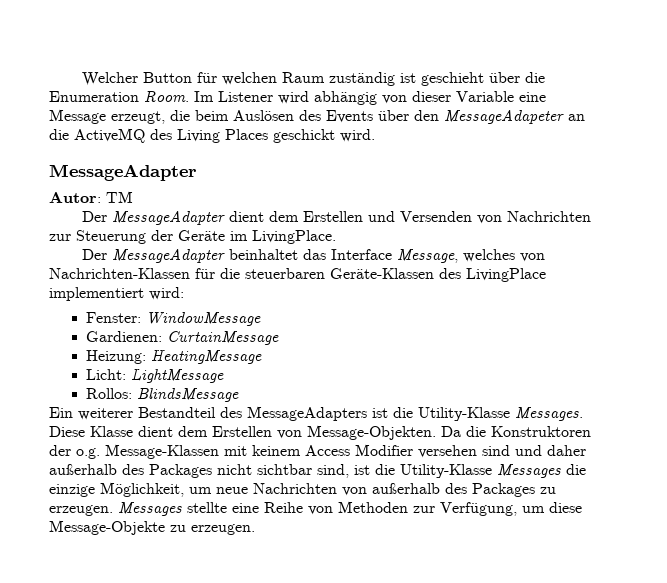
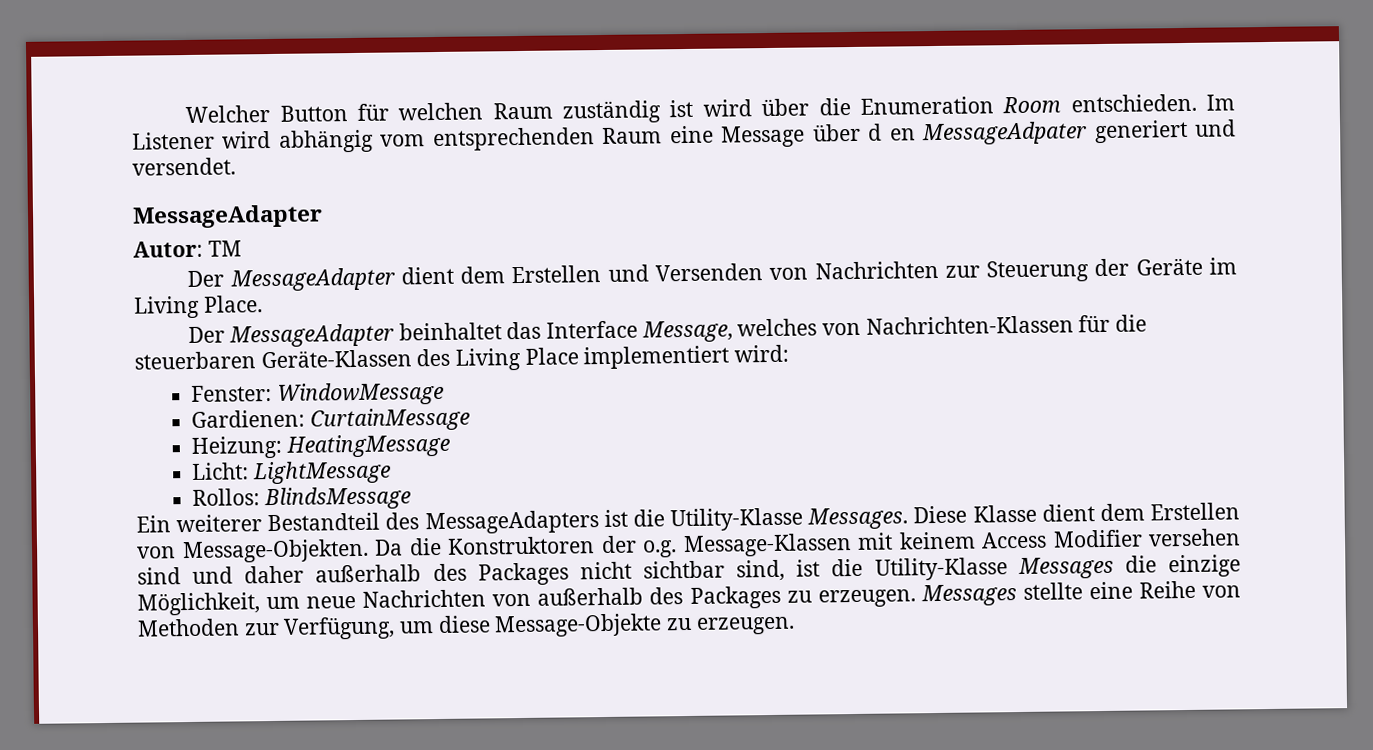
[420,72,484,86] geschieht -> [702,99,752,117] wird
[144,91,189,102] Room. -> [1002,93,1197,114] Room entschieden.
[382,91,546,104] [49,109,585,124] [49,128,375,143] von dieser Variable eine Message erzeugt, die beim Auslösen des Events über den MessageAdapeter an die ActiveMQ des Living Places geschickt wird. -> [380,119,1236,152] [132,157,236,176] vom entsprechenden Raum eine Message über d en MessageAdpater generiert und versendet.
[252,230,336,244] LivingPlace. -> [134,295,263,319] Living Place.
[466,268,546,282] LivingPlace -> [455,347,579,371] Living Place

